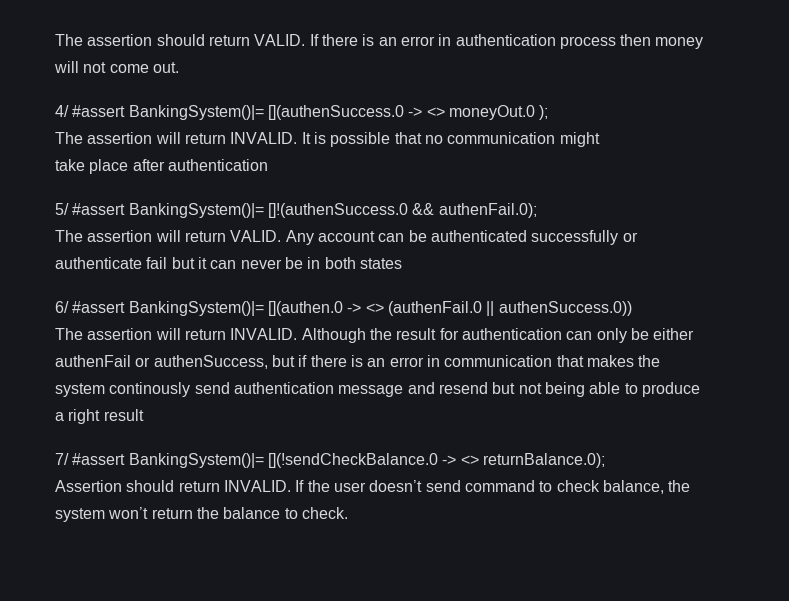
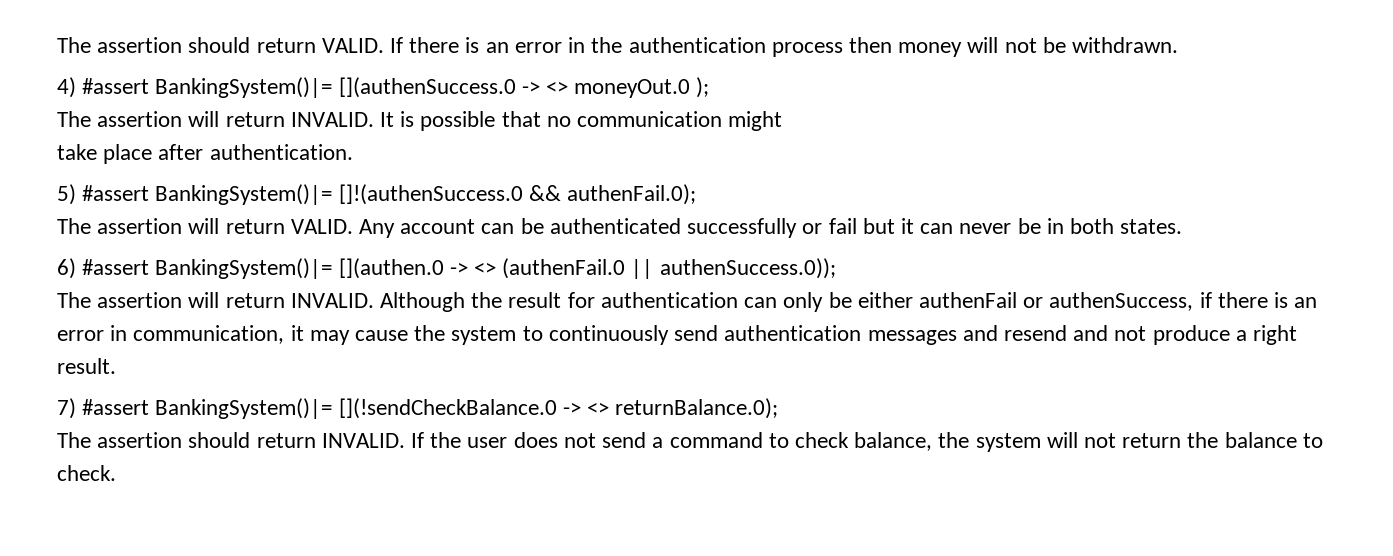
(452, 40) none -> [591,37,623,53] the
[109,62,179,73] [55,105,69,117] come out. // 4/ -> [1042,37,1178,53] [57,77,76,98] be withdrawn. // 4)
[167,159,268,171] [55,203,69,215] authentication // 5/ -> [209,144,353,160] [57,184,76,205] authentication. // 5)
[55,257,142,269] authenticate -> (823, 228) none
[359,258,402,269] [55,301,69,313] states // 6/ -> [1120,219,1183,234] [57,258,76,279] states. // 6)
[498,301,632,316] authenSuccess.0)) -> [659,258,836,279] authenSuccess.0));
[271,355,295,367] but -> (1194, 301) none
[444,355,661,367] [55,382,191,397] communication that makes the system continously -> [133,325,669,345] communication, it may cause the system to continuously
[338,385,404,397] message -> [867,330,957,345] messages
[492,382,638,397] but not being able to -> [1073,325,1147,341] and not
[103,409,144,421] [55,453,69,465] result // 7/ -> [57,358,116,374] [57,398,76,419] result. // 7)
[55,480,122,492] Assertion -> [57,432,183,448] The assertion
[369,480,461,492] doesn’t send -> [513,432,664,448] does not send a
[108,507,149,519] won’t -> [1046,432,1116,448] will not

